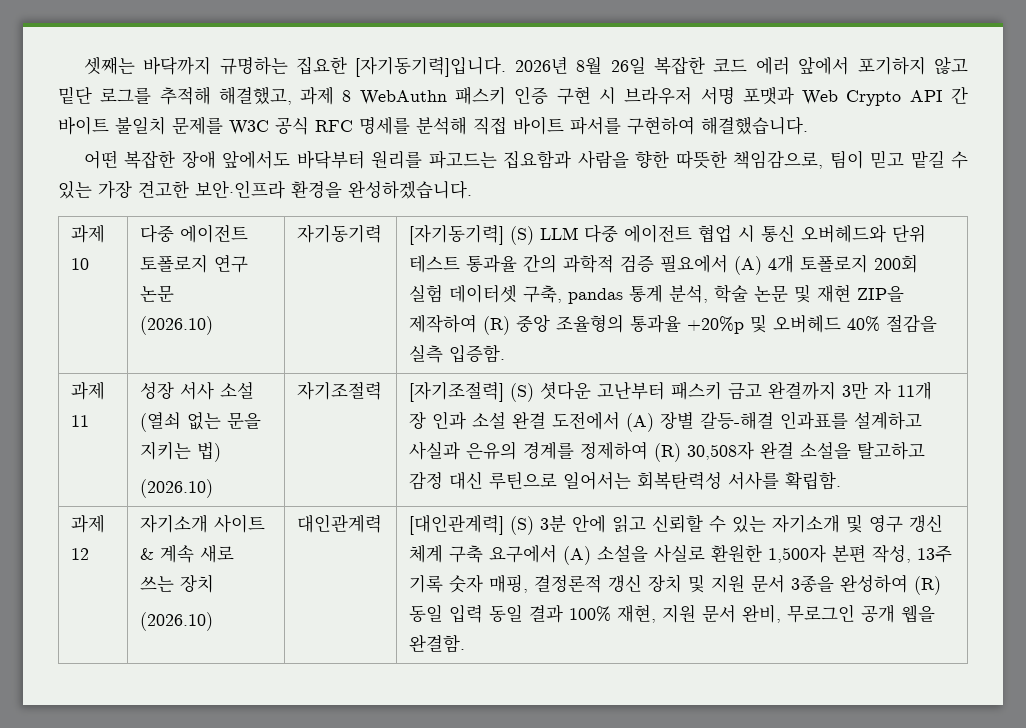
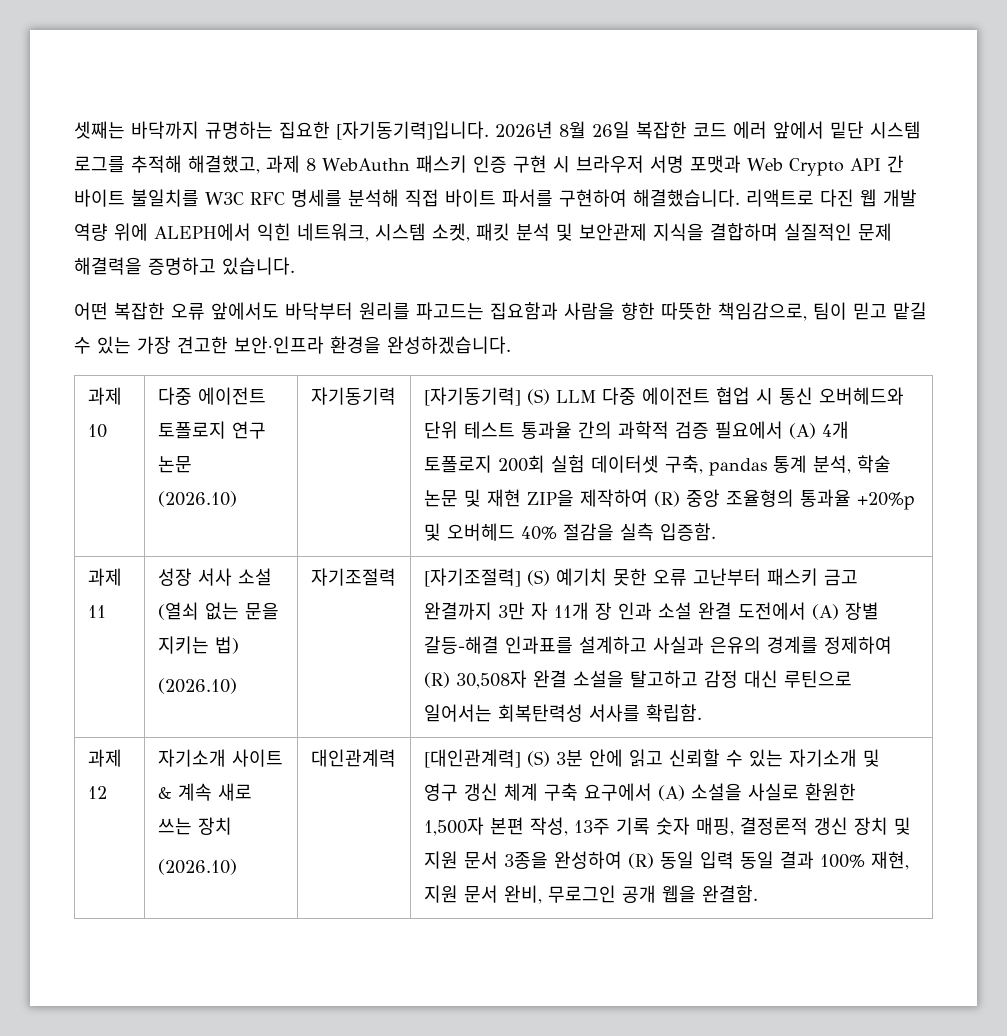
[857,56,968,75] [58,86,92,104] 포기하지 않고 밑단 -> [830,121,921,139] 밑단 시스템
[115,116,309,135] 불일치 문제를 W3C 공식 -> [131,189,244,207] 불일치를 W3C
(808, 125) none -> [746,189,917,207] [74,223,892,242] [74,257,295,275] 리액트로 다진 웹 개발 역량 위에 ALEPH에서 익힌 네트워크, 시스템 소켓, 패킷 분석 및 보안관제 지식을 결합하며 실질적인 문제 해결력을 증명하고 있습니다.
[181,151,216,169] 장애 -> [171,303,205,320] 오류
[540,381,592,400] 셧다운 -> [555,568,687,586] 예기치 못한 오류

